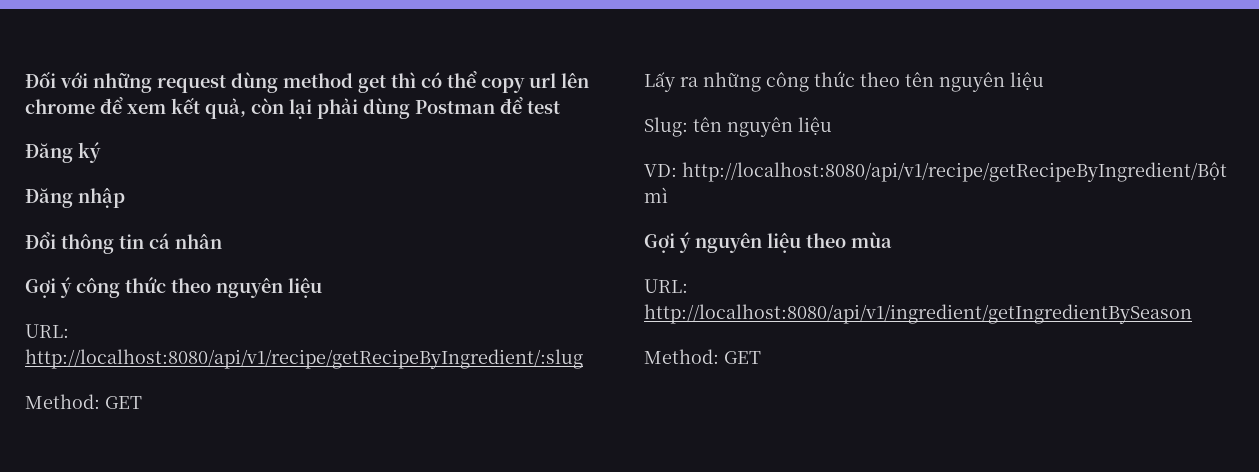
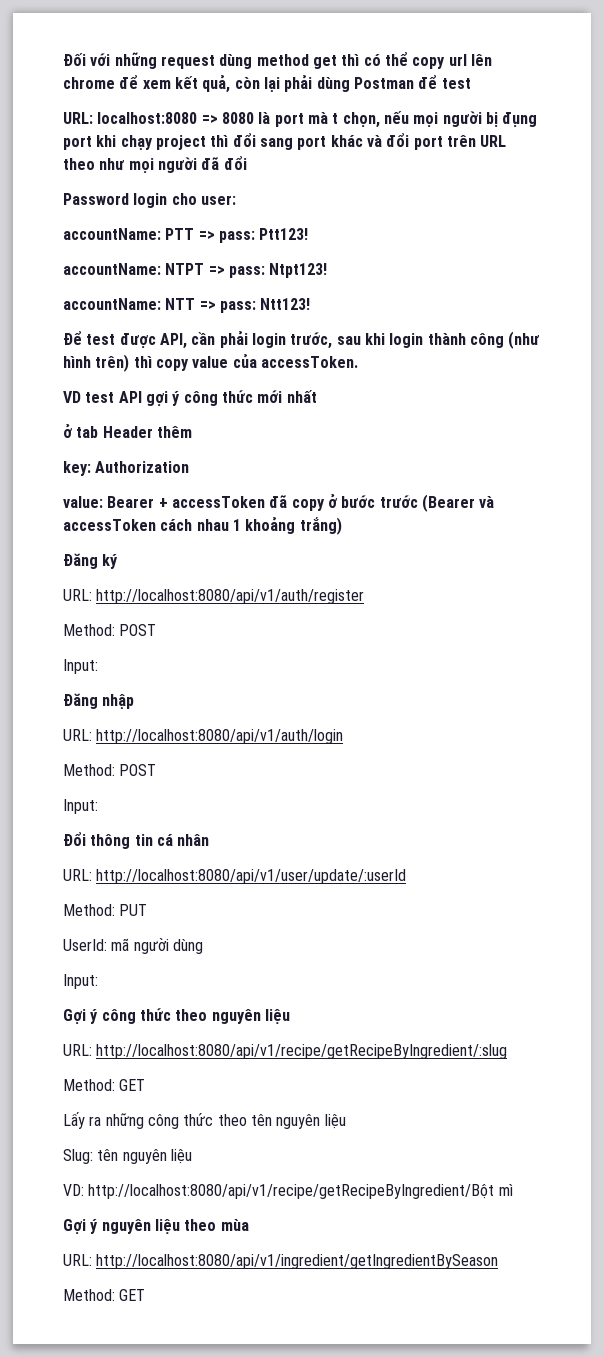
[25,142,101,163] [25,188,125,208] Đăng ký // Đăng nhập -> [63,111,538,128] [63,133,507,150] [63,156,247,173] [63,193,236,208] [63,228,309,243] [63,263,328,278] [63,298,311,313] [63,331,540,349] [63,354,358,372] [63,390,317,406] [63,423,192,438] [63,461,190,476] [63,493,495,512] [63,517,342,535] [63,553,119,569] [63,589,365,604] [63,624,157,636] [63,659,98,674] [63,693,135,709] [63,729,344,744] [63,764,157,776] [63,799,98,814] URL: localhost:8080 => 8080 là port mà t chọn, nếu mọi người bị đụng port khi chạy project thì đổi sang port khác và đổi port trên URL theo như mọi người đã đổi // Password login cho user: // accountName: PTT => pass: Ptt123! // accountName: NTPT => pass: Ntpt123! // accountName: NTT => pass: Ntt123! // Để test được API, cần phải login trước, sau khi login thành công (như hình trên) thì copy value của accessToken. // VD test API gợi ý công thức mới nhất // ở tab Header thêm // key: Authorization // value: Bearer + accessToken đã copy ở bước trước (Bearer và accessToken cách nhau 1 khoảng trắng) // Đăng ký // URL: http://localhost:8080/api/v1/auth/register // Method: POST // Input: // Đăng nhập // URL: http://localhost:8080/api/v1/auth/login // Method: POST // Input:
(222, 241) none -> [63,869,407,884] [63,904,148,916] [63,938,203,954] [63,974,98,989] // URL: http://localhost:8080/api/v1/user/update/:userId // Method: PUT // UserId: mã người dùng // Input:

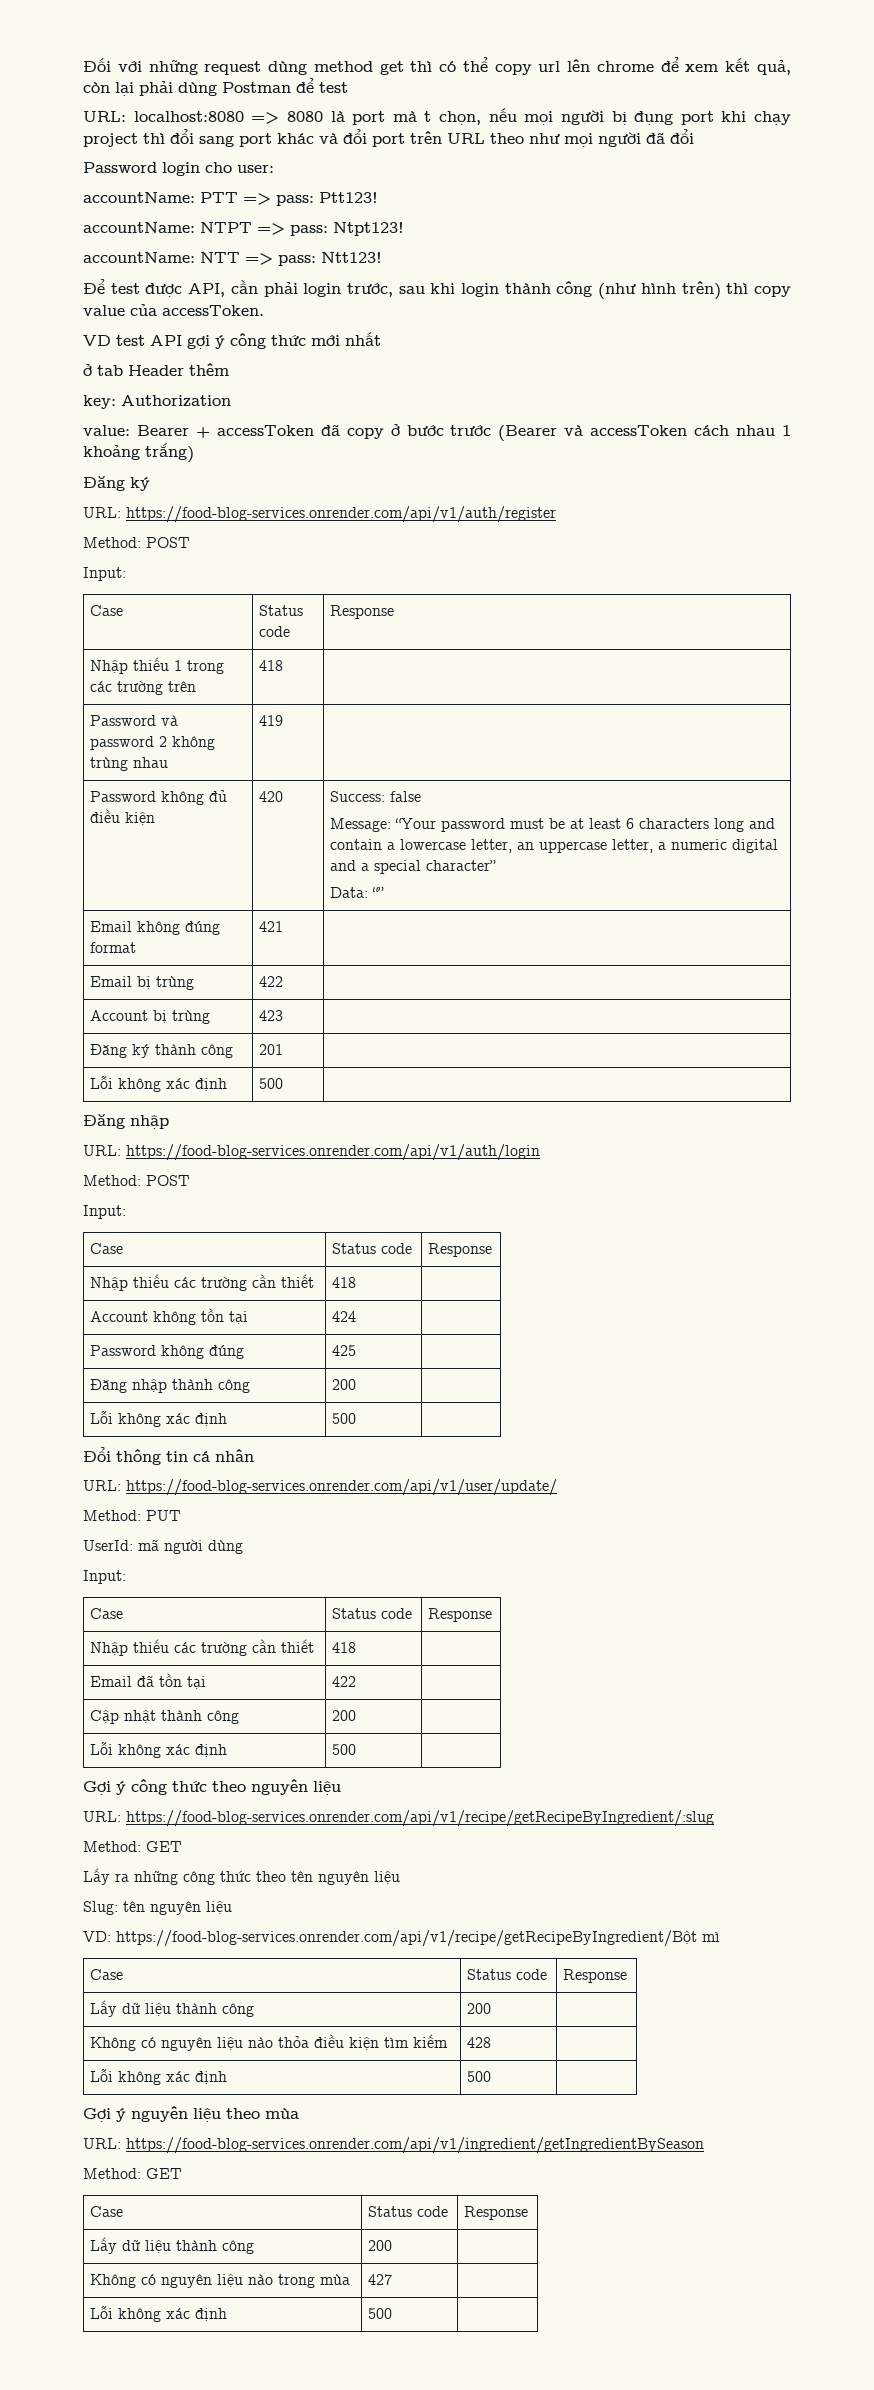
[96,589,365,604] [63,624,157,636] [63,659,98,674] http://localhost:8080/api/v1/auth/register // Method: POST // Input: -> [126,506,556,523] [83,537,190,548] [83,567,126,581] [90,605,124,616] [259,605,304,616] [259,626,291,637] [330,605,395,619] [90,657,225,674] [90,680,197,695] [259,660,284,671] [90,715,179,726] [90,736,216,750] [90,757,169,771] [259,715,284,726] [90,790,228,805] [90,809,156,825] [259,791,284,802] [330,791,422,802] [330,818,776,832] [330,839,779,853] [330,860,497,874] [330,887,385,898] [90,921,221,935] [90,942,137,953] [259,921,284,932] [90,976,195,990] [259,976,284,987] [90,1010,211,1024] [259,1010,284,1021] [90,1044,234,1058] [259,1044,284,1055] [90,1075,228,1092] [259,1078,284,1089] https://food-blog-services.onrender.com/api/v1/auth/register // Method: POST // Input: // Case | Status code | Response // Nhập thiếu 1 trong các trường trên | 418 | // Password và password 2 không trùng nhau | 419 | // Password không đủ điều kiện | 420 | Success: false // Message: “Your password must be at least 6 characters long and contain a lowercase letter, an uppercase letter, a numeric digital and a special character” // Data: “” // Email không đúng format | 421 | // Email bị trùng | 422 | // Account bị trùng | 423 | // Đăng ký thành công | 201 | // Lỗi không xác định | 500 |
[96,729,344,744] [63,764,157,776] [63,799,98,814] http://localhost:8080/api/v1/auth/login // Method: POST // Input: -> [126,1144,540,1161] [83,1175,190,1186] [83,1205,126,1219] [90,1243,124,1254] [332,1243,413,1254] [428,1243,493,1257] [90,1274,315,1291] [332,1277,357,1288] [90,1308,249,1325] [332,1311,357,1322] [90,1345,245,1359] [332,1345,357,1356] [90,1379,251,1393] [332,1379,357,1390] [90,1410,228,1427] [332,1413,357,1424] https://food-blog-services.onrender.com/api/v1/auth/login // Method: POST // Input: // Case | Status code | Response // Nhập thiếu các trường cần thiết | 418 | // Account không tồn tại | 424 | // Password không đúng | 425 | // Đăng nhập thành công | 200 | // Lỗi không xác định | 500 |
[96,869,407,884] http://localhost:8080/api/v1/user/update/:userId -> [126,1479,557,1496] https://food-blog-services.onrender.com/api/v1/user/update/
(98, 981) none -> [90,1608,124,1619] [332,1608,413,1619] [428,1608,493,1622] [90,1639,315,1656] [332,1642,357,1653] [90,1673,207,1689] [332,1676,357,1687] [90,1710,240,1724] [332,1710,357,1721] [90,1741,228,1758] [332,1744,357,1755] // Case | Status code | Response // Nhập thiếu các trường cần thiết | 418 | // Email đã tồn tại | 422 | // Cập nhật thành công | 200 | // Lỗi không xác định | 500 |
[96,1044,508,1059] http://localhost:8080/api/v1/recipe/getRecipeByIngredient/:slug -> [126,1810,714,1827] https://food-blog-services.onrender.com/api/v1/recipe/getRecipeByIngredient/:slug
[88,1184,495,1199] http://localhost:8080/api/v1/recipe/getRecipeByIngredient/Bột -> [116,1930,697,1947] https://food-blog-services.onrender.com/api/v1/recipe/getRecipeByIngredient/Bột
(513, 1190) none -> [90,1969,124,1980] [467,1969,548,1980] [563,1969,628,1983] [90,2000,255,2017] [467,2003,492,2014] [90,2034,449,2051] [467,2037,492,2048] [90,2068,228,2085] [467,2071,492,2082] // Case | Status code | Response // Lấy dữ liệu thành công | 200 | // Không có nguyên liệu nào thỏa điều kiện tìm kiếm | 428 | // Lỗi không xác định | 500 |
[96,1254,499,1269] [63,1289,146,1301] http://localhost:8080/api/v1/ingredient/getIngredientBySeason // Method: GET -> [126,2137,704,2154] [83,2168,182,2179] [90,2206,124,2217] [368,2206,449,2217] [464,2206,529,2220] [90,2237,255,2254] [368,2240,393,2251] [90,2274,351,2288] [368,2274,393,2285] [90,2305,228,2322] [368,2308,393,2319] https://food-blog-services.onrender.com/api/v1/ingredient/getIngredientBySeason // Method: GET // Case | Status code | Response // Lấy dữ liệu thành công | 200 | // Không có nguyên liệu nào trong mùa | 427 | // Lỗi không xác định | 500 |

